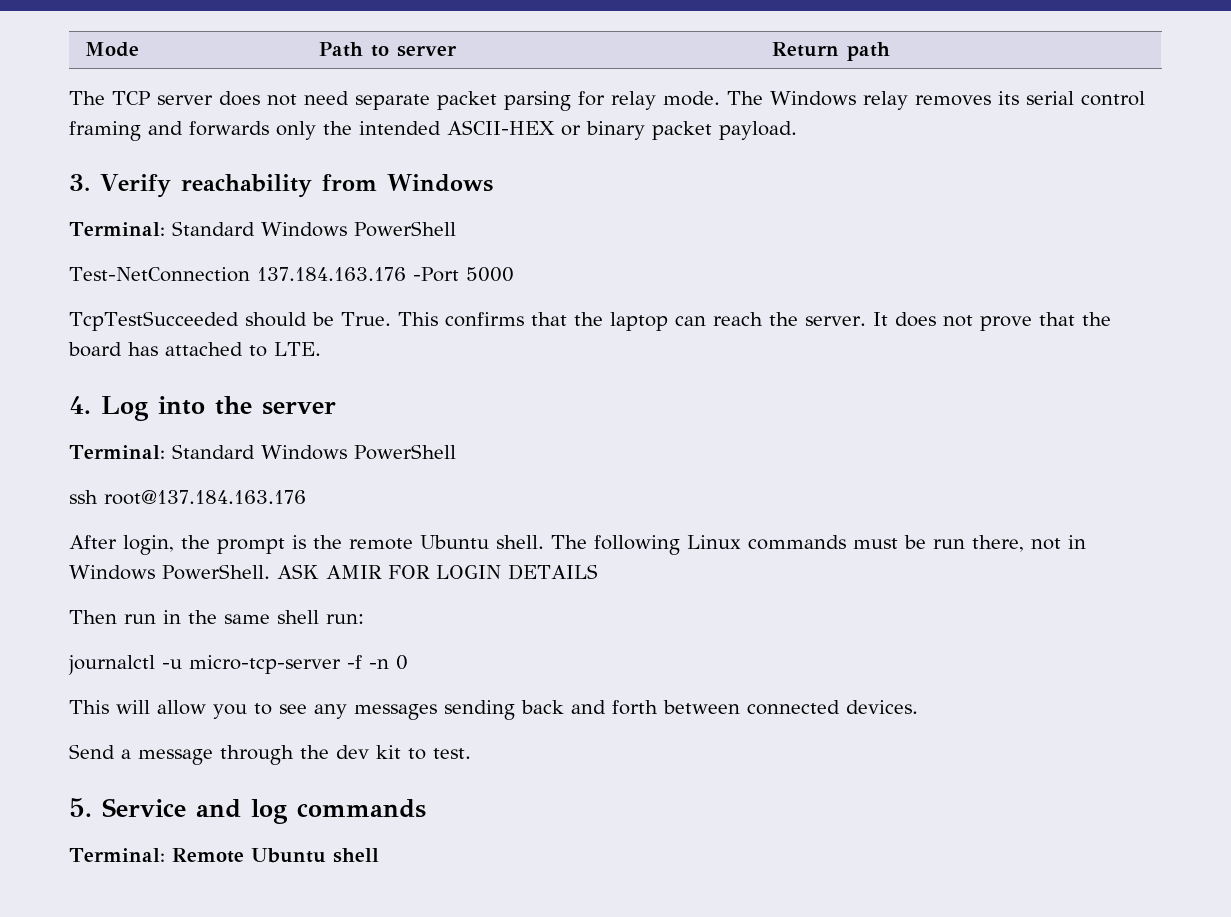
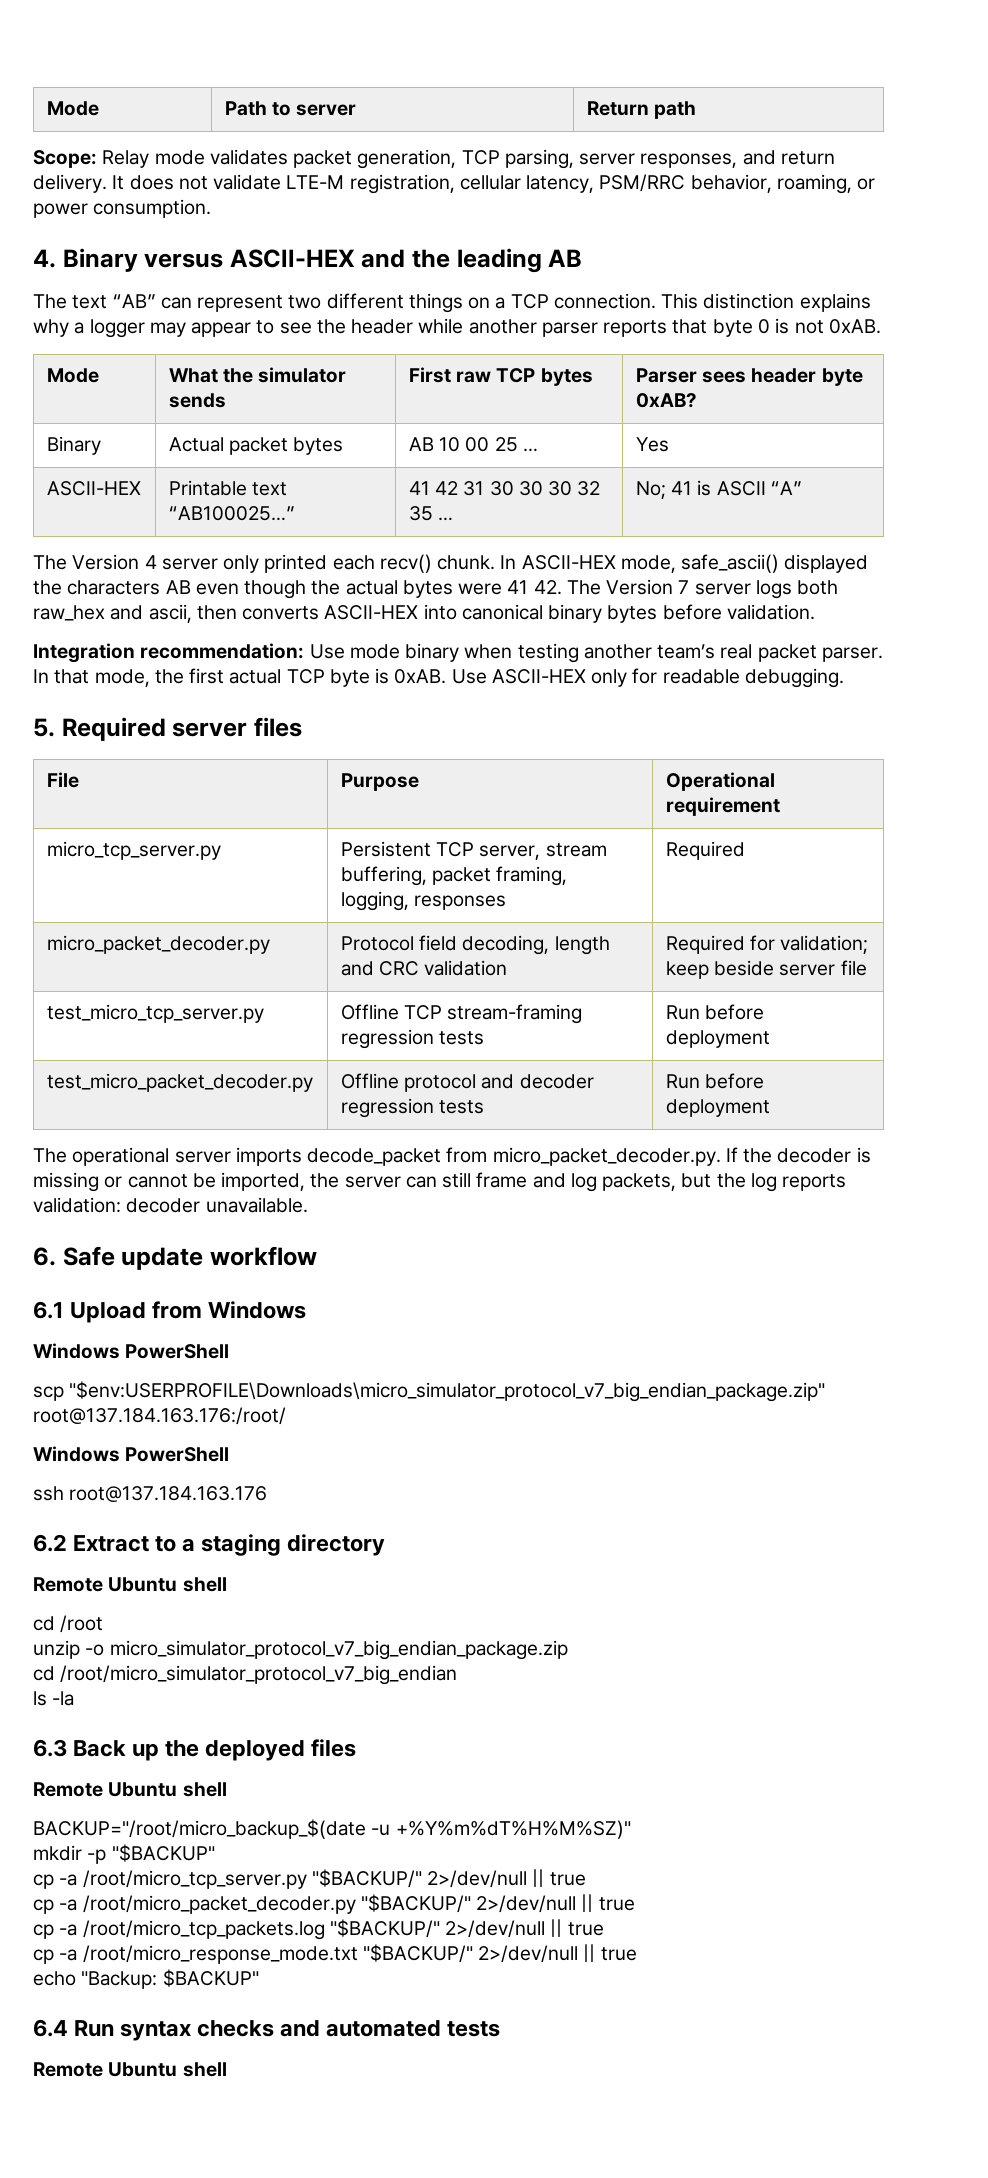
[69,91,1145,111] [69,120,797,141] [69,174,312,198] The TCP server does not need separate packet parsing for relay mode. The Windows relay removes its serial control framing and forwards only the intended ASCII-HEX or binary packet payload. // 3. Verify reachability -> [33,149,835,169] [33,174,876,194] [33,199,212,218] [33,248,583,273] [33,293,871,313] [33,318,881,338] [46,368,99,383] [168,367,347,383] [168,393,226,408] [408,367,593,386] [635,368,863,386] [635,393,697,408] [46,436,101,455] [168,437,344,455] [408,437,538,452] [635,437,669,452] [46,481,141,496] [168,480,288,496] [168,506,295,521] [408,481,601,496] [408,506,454,521] [635,480,802,499] [33,554,869,573] [33,579,839,599] [33,604,815,623] [33,643,883,663] [33,668,844,688] [33,717,302,741] [46,772,79,788] [340,773,419,791] [665,772,775,791] [665,797,780,816] [46,841,221,860] [340,841,607,860] [340,866,568,886] [340,891,507,911] [665,841,745,860] [46,935,270,954] [340,935,610,955] [340,960,508,976] [665,935,869,954] [665,960,867,979] [46,1004,264,1023] [340,1004,583,1024] [340,1029,485,1049] [665,1004,765,1020] [665,1030,770,1048] [46,1073,313,1092] [340,1073,594,1092] [340,1098,485,1118] [665,1073,765,1089] [665,1099,770,1117] [33,1147,871,1166] [33,1172,847,1192] [33,1197,308,1213] [33,1246,317,1270] [33,1301,147,1323] Scope: Relay mode validates packet generation, TCP parsing, server responses, and return delivery. It does not validate LTE-M registration, cellular latency, PSM/RRC behavior, roaming, or power consumption. // 4. Binary versus ASCII-HEX and the leading AB // The text “AB” can represent two different things on a TCP connection. This distinction explains why a logger may appear to see the header while another parser reports that byte 0 is not 0xAB. // Mode | What the simulator sends | First raw TCP bytes | Parser sees header byte 0xAB? // Binary | Actual packet bytes | AB 10 00 25 … | Yes // ASCII-HEX | Printable text “AB100025…” | 41 42 31 30 30 30 32 35 … | No; 41 is ASCII “A” // The Version 4 server only printed each recv() chunk. In ASCII-HEX mode, safe_ascii() displayed the characters AB even though the actual bytes were 41 42. The Version 7 server logs both raw_hex and ascii, then converts ASCII-HEX into canonical binary bytes before validation. // Integration recommendation: Use mode binary when testing another team’s real packet parser. In that mode, the first actual TCP byte is 0xAB. Use ASCII-HEX only for readable debugging. // 5. Required server files // File | Purpose | Operational requirement // micro_tcp_server.py | Persistent TCP server, stream buffering, packet framing, logging, responses | Required // micro_packet_decoder.py | Protocol field decoding, length and CRC validation | Required for validation; keep beside server file // test_micro_tcp_server.py | Offline TCP stream-framing regression tests | Run before deployment // test_micro_packet_decoder.py | Offline protocol and decoder regression tests | Run before deployment // The operational server imports decode_packet from micro_packet_decoder.py. If the decoder is missing or cannot be imported, the server can still frame and log packets, but the log reports validation: decoder unavailable. // 6. Safe update workflow // 6.1 Upload
[69,221,456,237] [69,267,514,282] [69,311,1111,331] [68,342,321,357] [69,396,336,421] [69,444,456,460] [69,490,306,505] [69,535,1086,555] [69,564,598,580] [69,610,364,624] [68,655,408,675] [69,700,918,720] [69,744,471,765] [69,798,426,824] [69,848,165,862] Terminal: Standard Windows PowerShell // Test-NetConnection 137.184.163.176 -Port 5000 // TcpTestSucceeded should be True. This confirms that the laptop can reach the server. It does not prove that the board has attached to LTE. // 4. Log into the server // Terminal: Standard Windows PowerShell // ssh root@137.184.163.176 // After login, the prompt is the remote Ubuntu shell. The following Linux commands must be run there, not in Windows PowerShell. ASK AMIR FOR LOGIN DETAILS // Then run in the same shell run: // journalctl -u micro-tcp-server -f -n 0 // This will allow you to see any messages sending back and forth between connected devices. // Send a message through the dev kit to test. // 5. Service and log commands // Terminal: -> [33,1343,230,1359] [33,1381,826,1402] [33,1407,286,1425] [33,1446,230,1462] [33,1486,268,1502] [33,1534,386,1556] [33,1577,227,1592] [33,1615,104,1633] [33,1640,568,1660] [33,1665,458,1685] [33,1691,75,1706] [33,1739,357,1761] [33,1782,227,1797] [33,1819,631,1839] [33,1844,215,1864] [33,1869,586,1889] [33,1894,635,1914] [33,1919,604,1940] [33,1944,637,1964] [33,1969,259,1989] [33,2019,501,2041] Windows PowerShell // scp "$env:USERPROFILE\Downloads\micro_simulator_protocol_v7_big_endian_package.zip" root@137.184.163.176:/root/ // Windows PowerShell // ssh root@137.184.163.176 // 6.2 Extract to a staging directory // Remote Ubuntu shell // cd /root // unzip -o micro_simulator_protocol_v7_big_endian_package.zip // cd /root/micro_simulator_protocol_v7_big_endian // ls -la // 6.3 Back up the deployed files // Remote Ubuntu shell // BACKUP="/root/micro_backup_$(date -u +%Y%m%dT%H%M%SZ)" // mkdir -p "$BACKUP" // cp -a /root/micro_tcp_server.py "$BACKUP/" 2>/dev/null || true // cp -a /root/micro_packet_decoder.py "$BACKUP/" 2>/dev/null || true // cp -a /root/micro_tcp_packets.log "$BACKUP/" 2>/dev/null || true // cp -a /root/micro_response_mode.txt "$BACKUP/" 2>/dev/null || true // echo "Backup: $BACKUP" // 6.4 Run syntax checks and automated tests //

